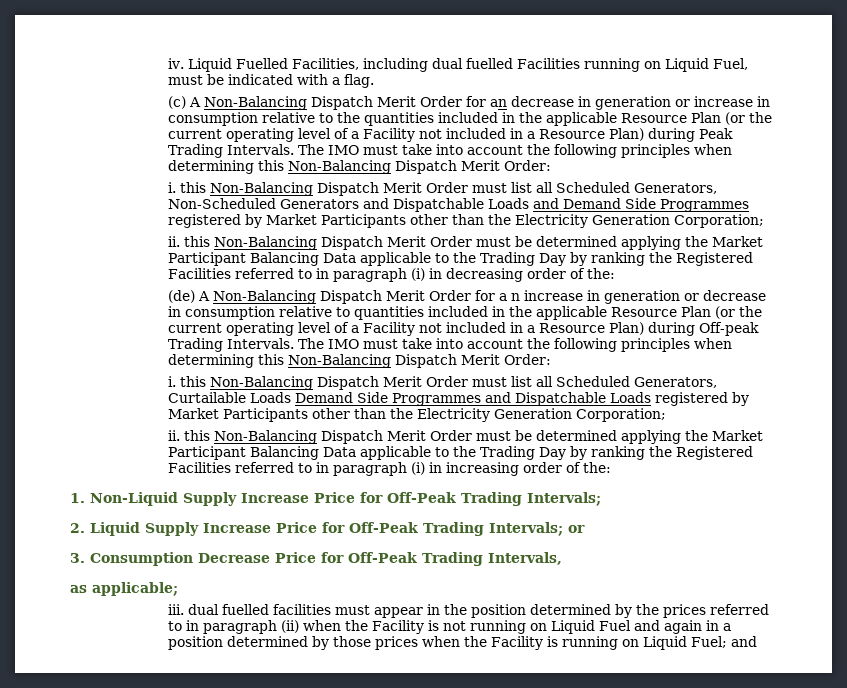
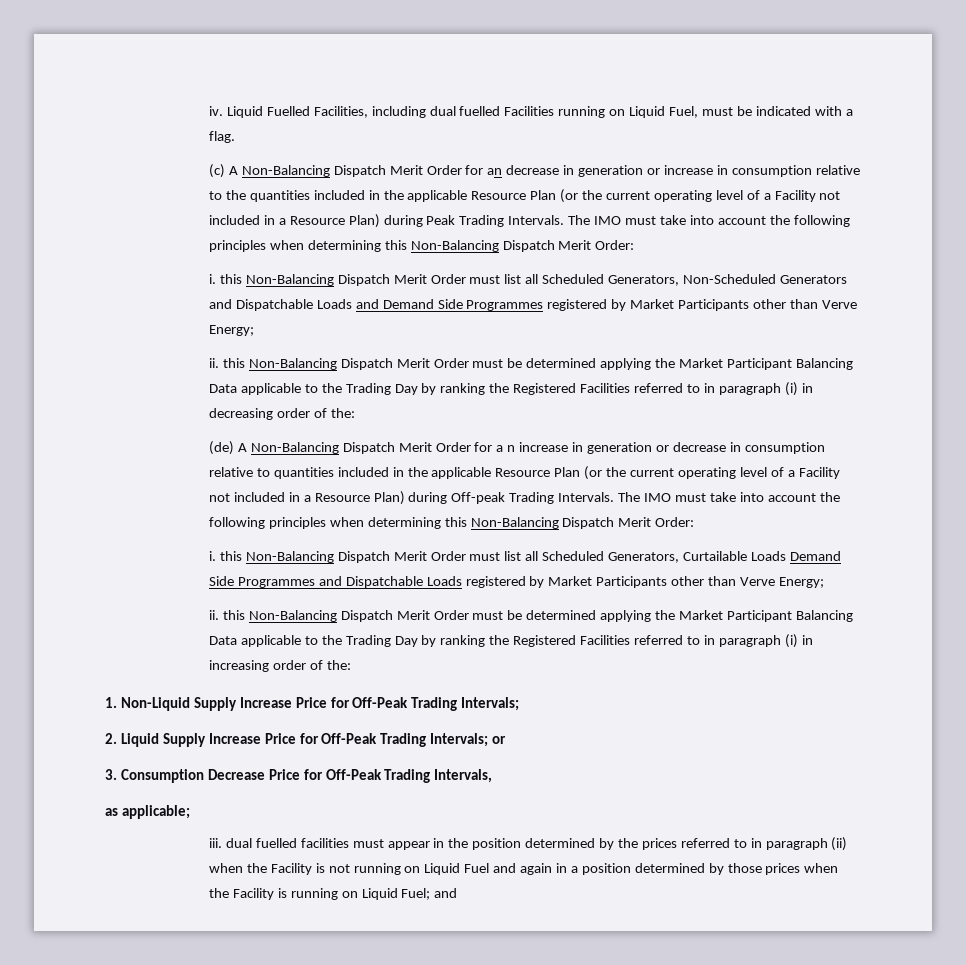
[488,214,765,228] the Electricity Generation Corporation; -> [821,300,857,309] [208,325,254,336] Verve Energy;
[390,408,667,422] the Electricity Generation Corporation; -> [739,577,824,588] Verve Energy;

